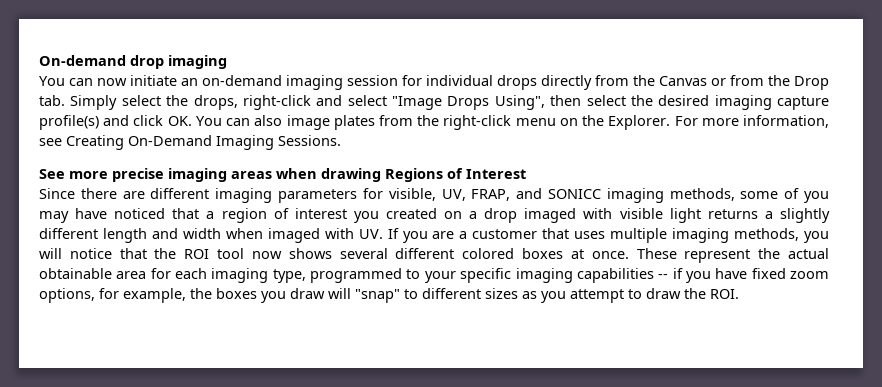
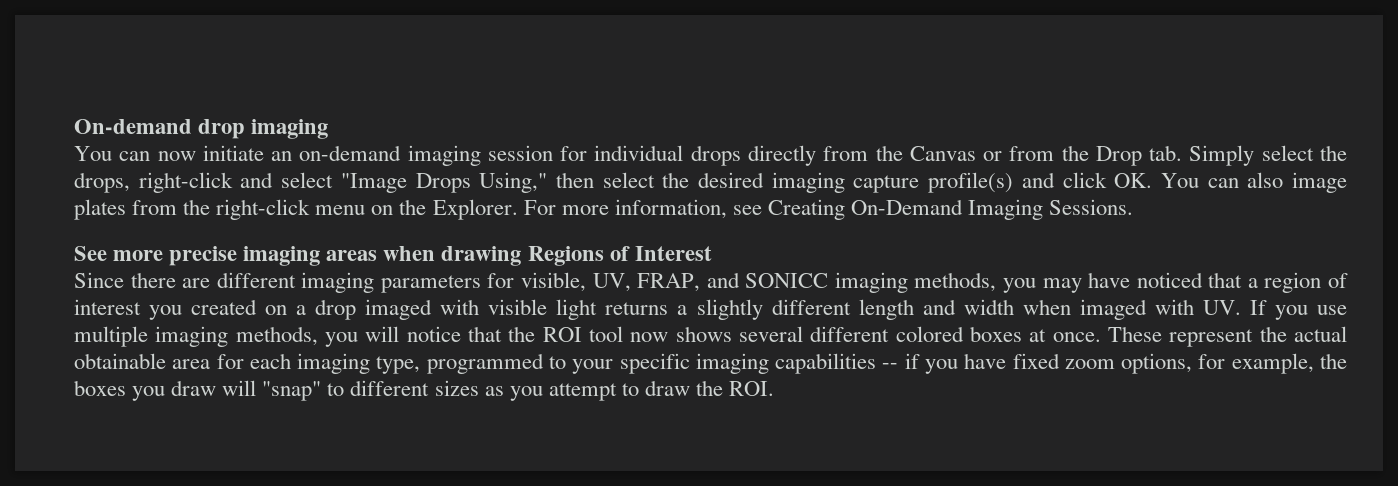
[494,95,545,110] Using", -> [479,172,548,193] Using,"
[740,188,800,199] some of -> (997, 282) none
[432,228,606,239] are a customer that uses -> [1316,305,1347,315] use

